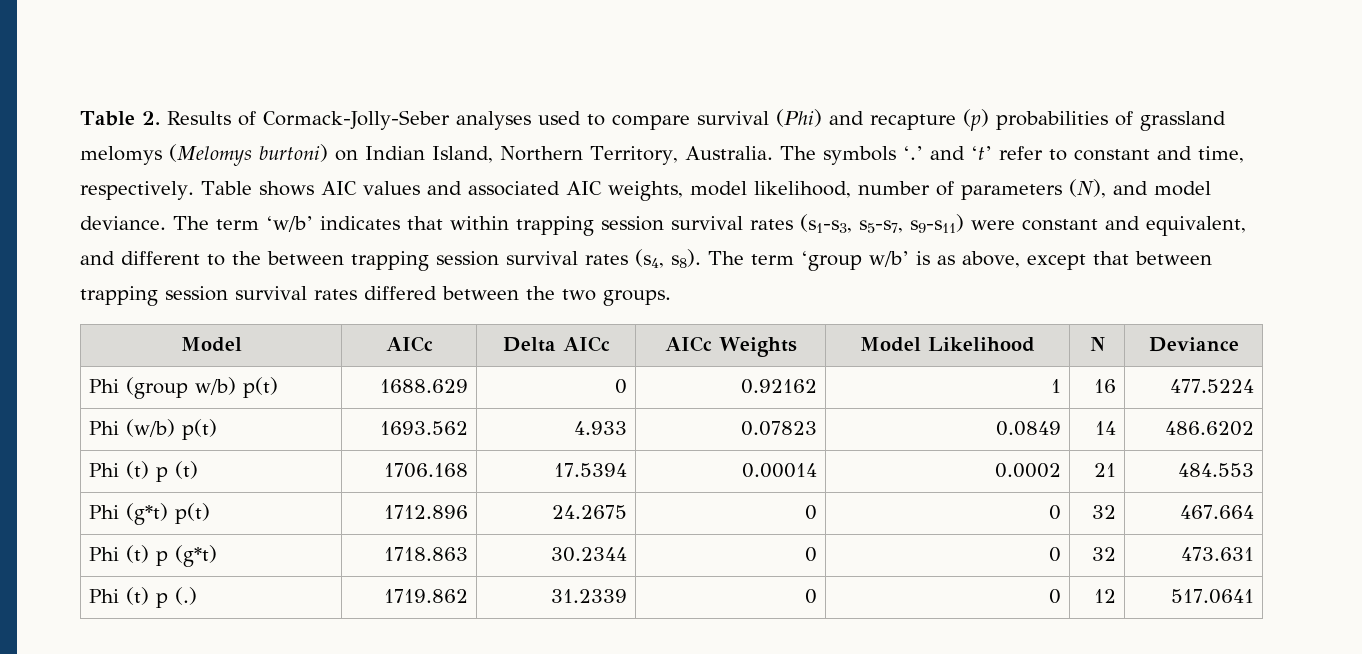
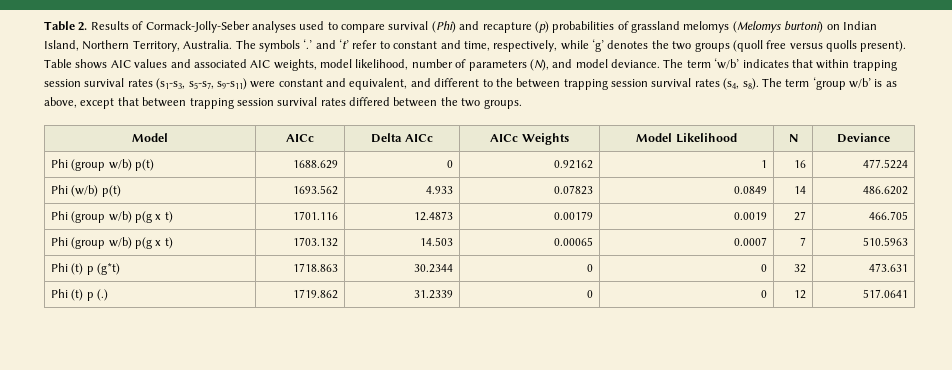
[80,181,194,200] respectively. -> [493,39,907,52] respectively, while ‘g’ denotes the two groups (quoll free versus quolls present).
[126,461,199,482] [383,463,468,478] [553,463,627,477] [741,463,817,478] [994,463,1061,478] [1093,463,1116,477] [1177,463,1254,477] [89,503,211,525] [383,505,468,519] [551,505,627,519] [804,505,817,520] [1048,505,1061,520] [1091,505,1116,519] [1179,505,1254,519] (t) p (t) | 1706.168 | 17.5394 | 0.00014 | 0.0002 | 21 | 484.553 // Phi (g*t) p(t) | 1712.896 | 24.2675 | 0 | 0 | 32 | 467.664 -> [71,211,173,223] [293,211,339,220] [414,211,454,221] [554,211,594,220] [734,212,768,220] [794,211,807,221] [869,211,909,220] [50,237,173,249] [293,237,339,247] [420,237,454,246] [554,237,594,246] [734,237,768,246] [800,237,807,246] [863,237,909,246] (group w/b) p(g x t) | 1701.116 | 12.4873 | 0.00179 | 0.0019 | 27 | 466.705 // Phi (group w/b) p(g x t) | 1703.132 | 14.503 | 0.00065 | 0.0007 | 7 | 510.5963

